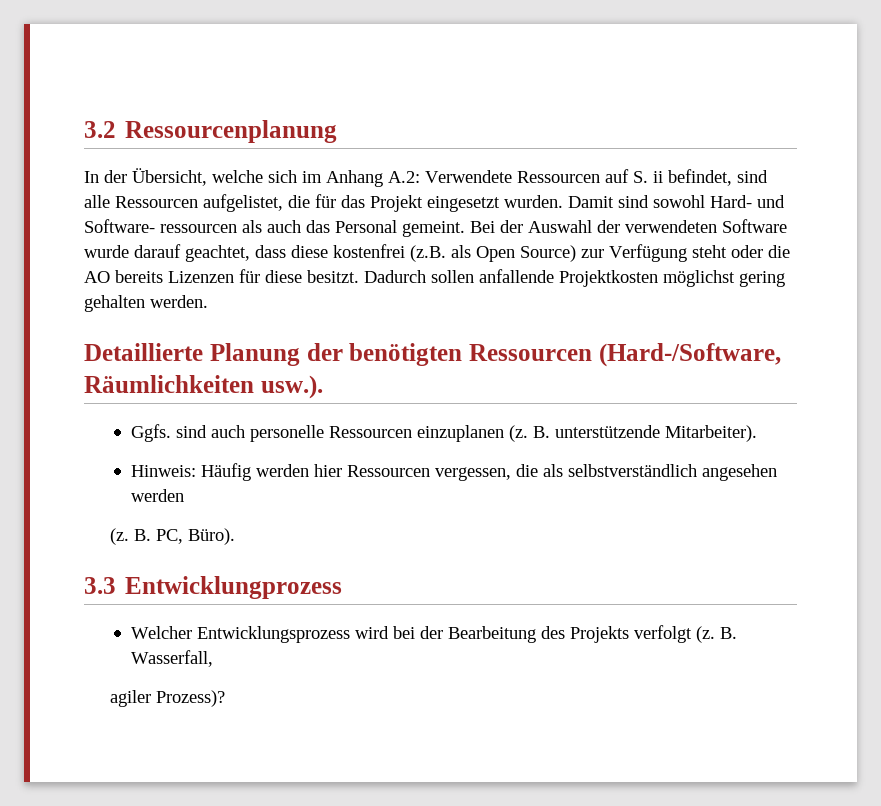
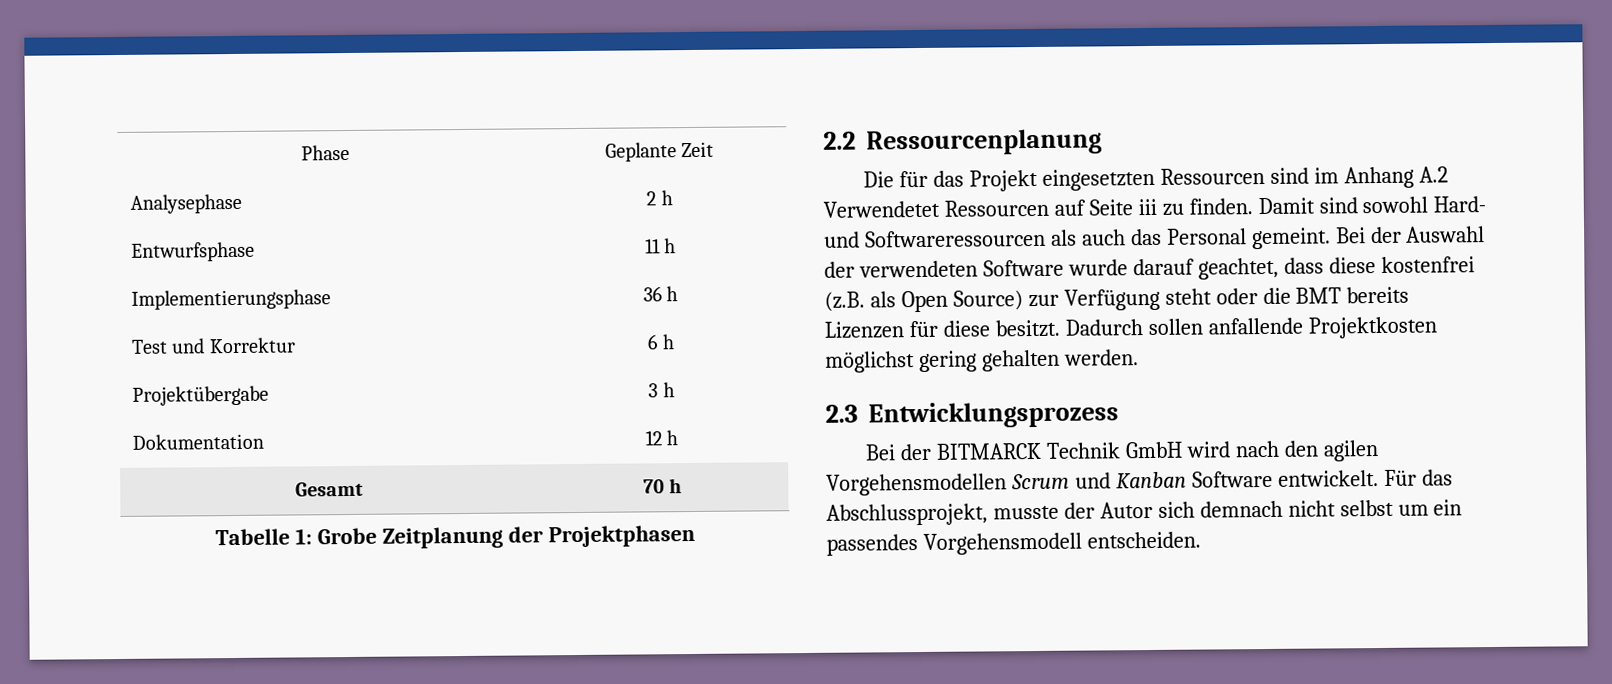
[84,120,338,143] [84,168,768,187] [84,194,563,212] 3.2 Ressourcenplanung // In der Übersicht, welche sich im Anhang A.2: Verwendete Ressourcen auf S. ii befindet, sind alle Ressourcen aufgelistet, die für das Projekt eingesetzt wurden. -> [301,144,350,161] [604,141,715,162] [129,193,242,214] [646,190,673,206] [130,241,255,262] [644,238,677,254] [130,289,331,310] [642,286,679,302] [130,337,296,354] [647,334,675,350] [131,385,269,406] [648,382,675,398] [131,433,264,450] [644,430,679,446] [294,481,364,497] [642,478,683,494] [215,524,695,549] [823,128,1102,156] [863,166,1448,192] [823,198,1253,218] Phase | Geplante Zeit // Analysephase | 2 h // Entwurfsphase | 11 h // Implementierungsphase | 36 h // Test und Korrektur | 6 h // Projektübergabe | 3 h // Dokumentation | 12 h // Gesamt | 70 h // Tabelle 1: Grobe Zeitplanung der Projektphasen // 2.2 Ressourcenplanung // Die für das Projekt eingesetzten Ressourcen sind im Anhang A.2 Verwendetet Ressourcen auf Seite iii zu finden.
[84,219,237,233] Software- ressourcen -> [864,229,1046,248] Softwareressourcen
[84,271,110,283] AO -> [1295,287,1342,304] BMT
[84,343,781,367] [84,375,323,399] [130,424,757,442] [130,463,777,481] [130,489,184,502] [110,528,236,545] [84,576,343,599] [130,625,737,643] [130,650,213,667] [110,690,226,707] Detaillierte Planung der benötigten Ressourcen (Hard-/Software, Räumlichkeiten usw.). // Ggfs. sind auch personelle Ressourcen einzuplanen (z. B. unterstützende Mitarbeiter). // Hinweis: Häufig werden hier Ressourcen vergessen, die als selbstverständlich angesehen werden // (z. B. PC, Büro). // 3.3 Entwicklungprozess // Welcher Entwicklungsprozess wird bei der Bearbeitung des Projekts verfolgt (z. B. Wasserfall, // agiler Prozess)? -> [825,401,1119,429] [865,440,1379,462] [826,469,1453,496] [826,499,1463,526] [826,531,1201,556] 2.3 Entwicklungsprozess // Bei der BITMARCK Technik GmbH wird nach den agilen Vorgehensmodellen Scrum und Kanban Software entwickelt. Für das Abschlussprojekt, musste der Autor sich demnach nicht selbst um ein passendes Vorgehensmodell entscheiden.

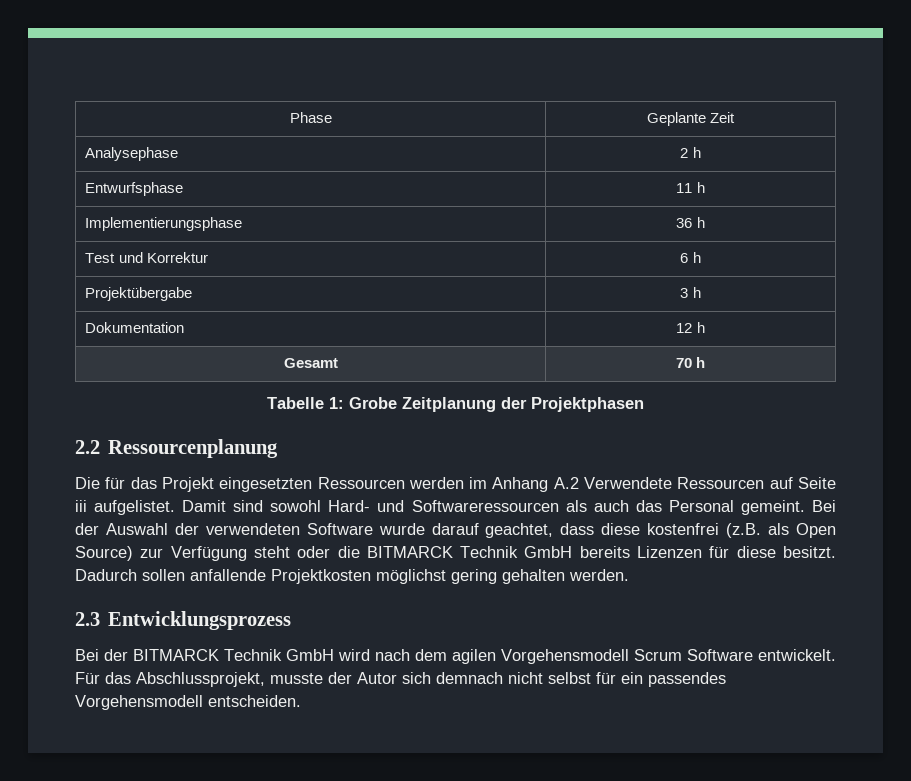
[1270,167,1310,184] sind -> [408,477,464,489] werden
[823,200,940,218] Verwendetet -> [584,477,673,489] Verwendete
[1161,198,1253,216] zu finden. -> [94,500,176,515] aufgelistet.
[1295,287,1342,304] BMT -> [366,546,573,558] BITMARCK Technik GmbH
[1283,440,1379,462] [826,471,1187,496] den agilen Vorgehensmodellen Scrum und Kanban -> [415,649,682,664] dem agilen Vorgehensmodell Scrum
[1397,504,1429,516] um -> [596,672,616,684] für

